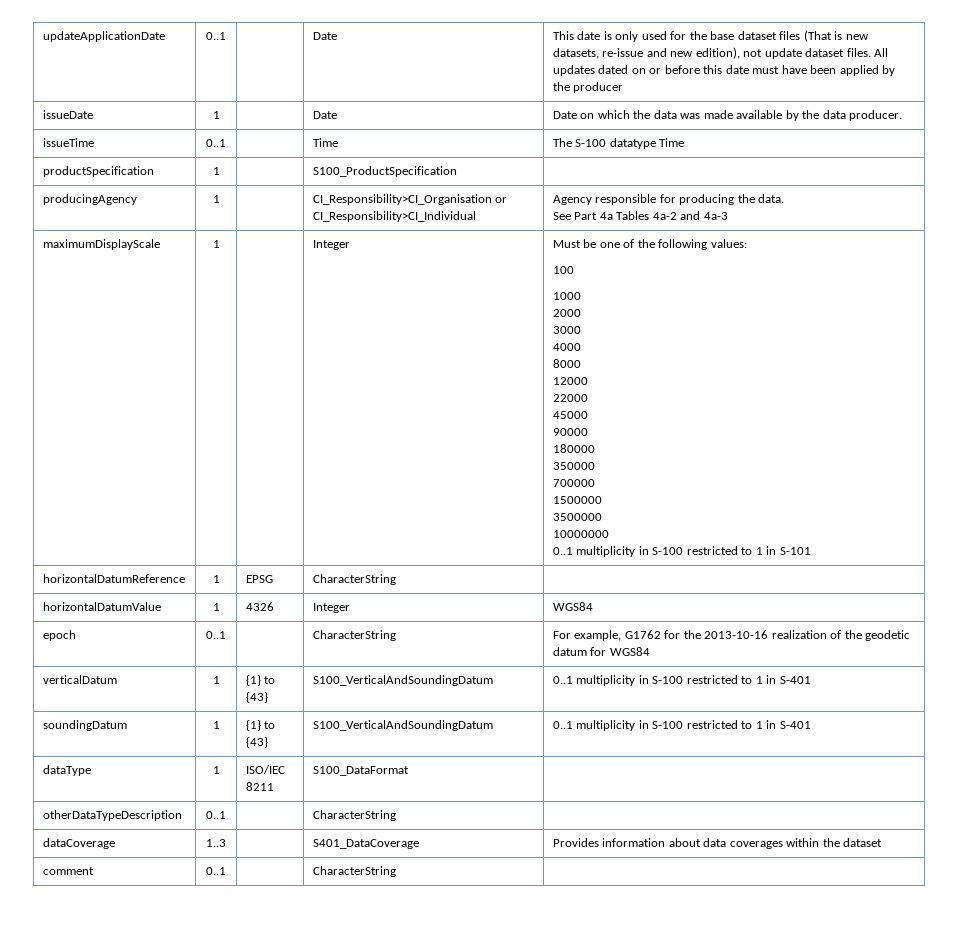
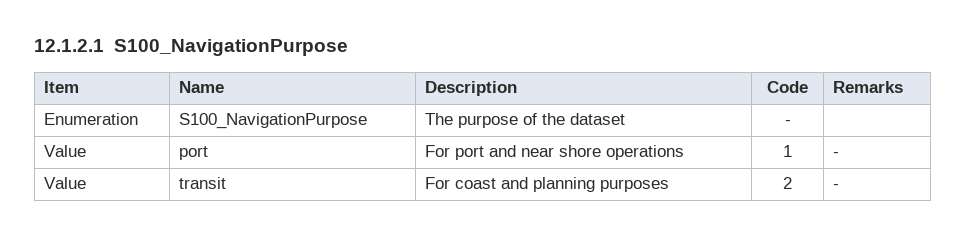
[42,31,165,42] [206,32,226,40] [312,32,337,40] [552,30,869,42] [552,47,889,59] [552,65,896,76] [552,82,624,93] [42,110,93,119] [212,111,220,119] [312,111,337,119] [552,110,903,121] [42,138,94,147] [206,139,226,147] [312,138,338,147] [552,138,685,149] [42,166,154,177] [212,167,220,175] [312,166,457,177] [42,194,137,205] [212,195,220,203] [312,194,508,205] [312,211,476,222] [552,194,785,205] [552,211,728,220] [42,239,160,250] [212,240,220,248] [312,240,350,250] [552,239,747,250] [552,266,574,274] [552,292,581,300] [552,309,581,317] [552,326,581,334] [552,343,581,351] [552,359,581,368] [552,377,588,385] [552,394,588,402] [552,411,588,419] [552,428,588,436] [552,444,595,453] [552,462,595,470] [552,479,595,487] [552,496,602,504] [552,513,602,521] [552,530,609,538] [552,546,811,557] [42,574,185,583] [212,575,220,583] [245,575,273,583] [312,574,396,585] [42,602,161,611] [212,603,220,611] [245,602,274,611] [312,603,350,613] [552,602,593,611] [42,630,76,641] [206,631,226,639] [312,630,396,641] [552,630,911,641] [552,647,650,656] [42,675,117,684] [212,676,220,684] [245,675,276,686] [245,692,268,703] [312,675,493,686] [552,675,811,686] [42,720,127,731] [212,721,220,729] [245,720,276,731] [245,737,268,748] [312,720,493,731] [552,720,811,731] [42,765,91,776] [212,766,220,774] [245,765,285,774] [245,782,274,791] [312,766,409,776] [42,810,182,821] [206,811,226,819] [312,810,396,821] [42,838,115,849] [206,839,226,847] [312,839,419,849] [552,838,883,849] [42,867,94,875] [206,867,226,875] [312,866,396,877] updateApplicationDate | 0..1 | | Date | This date is only used for the base dataset files (That is new datasets, re-issue and new edition), not update dataset files. All updates dated on or before this date must have been applied by the producer // issueDate | 1 | | Date | Date on which the data was made available by the data producer. // issueTime | 0..1 | | Time | The S-100 datatype Time // productSpecification | 1 | | S100_ProductSpecification | // producingAgency | 1 | | CI_Responsibility>CI_Organisation or CI_Responsibility>CI_Individual | Agency responsible for producing the data. // See Part 4a Tables 4a-2 and 4a-3 // maximumDisplayScale | 1 | | Integer | Must be one of the following values: // 100 // 1000 // 2000 // 3000 // 4000 // 8000 // 12000 // 22000 // 45000 // 90000 // 180000 // 350000 // 700000 // 1500000 // 3500000 // 10000000 // 0..1 multiplicity in S-100 restricted to 1 in S-101 // horizontalDatumReference | 1 | EPSG | CharacterString | // horizontalDatumValue | 1 | 4326 | Integer | WGS84 // epoch | 0..1 | | CharacterString | For example, G1762 for the 2013-10-16 realization of the geodetic datum for WGS84 // verticalDatum | 1 | {1} to {43} | S100_VerticalAndSoundingDatum | 0..1 multiplicity in S-100 restricted to 1 in S-401 // soundingDatum | 1 | {1} to {43} | S100_VerticalAndSoundingDatum | 0..1 multiplicity in S-100 restricted to 1 in S-401 // dataType | 1 | ISO/IEC 8211 | S100_DataFormat | // otherDataTypeDescription | 0..1 | | CharacterString | // dataCoverage | 1..3 | | S401_DataCoverage | Provides information about data coverages within the dataset // comment | 0..1 | | CharacterString | -> [34,39,348,56] [43,81,79,93] [178,81,224,93] [424,81,517,96] [767,81,808,93] [832,81,903,93] [43,113,138,125] [178,113,367,129] [424,113,625,128] [784,120,791,125] [43,145,86,157] [178,146,208,160] [424,145,684,160] [783,145,792,157] [832,152,839,157] [43,177,86,189] [178,177,226,189] [424,177,669,192] [783,177,792,189] [832,184,839,189] 12.1.2.1 S100_NavigationPurpose // Item | Name | Description | Code | Remarks // Enumeration | S100_NavigationPurpose | The purpose of the dataset | - | // Value | port | For port and near shore operations | 1 | - // Value | transit | For coast and planning purposes | 2 | -

